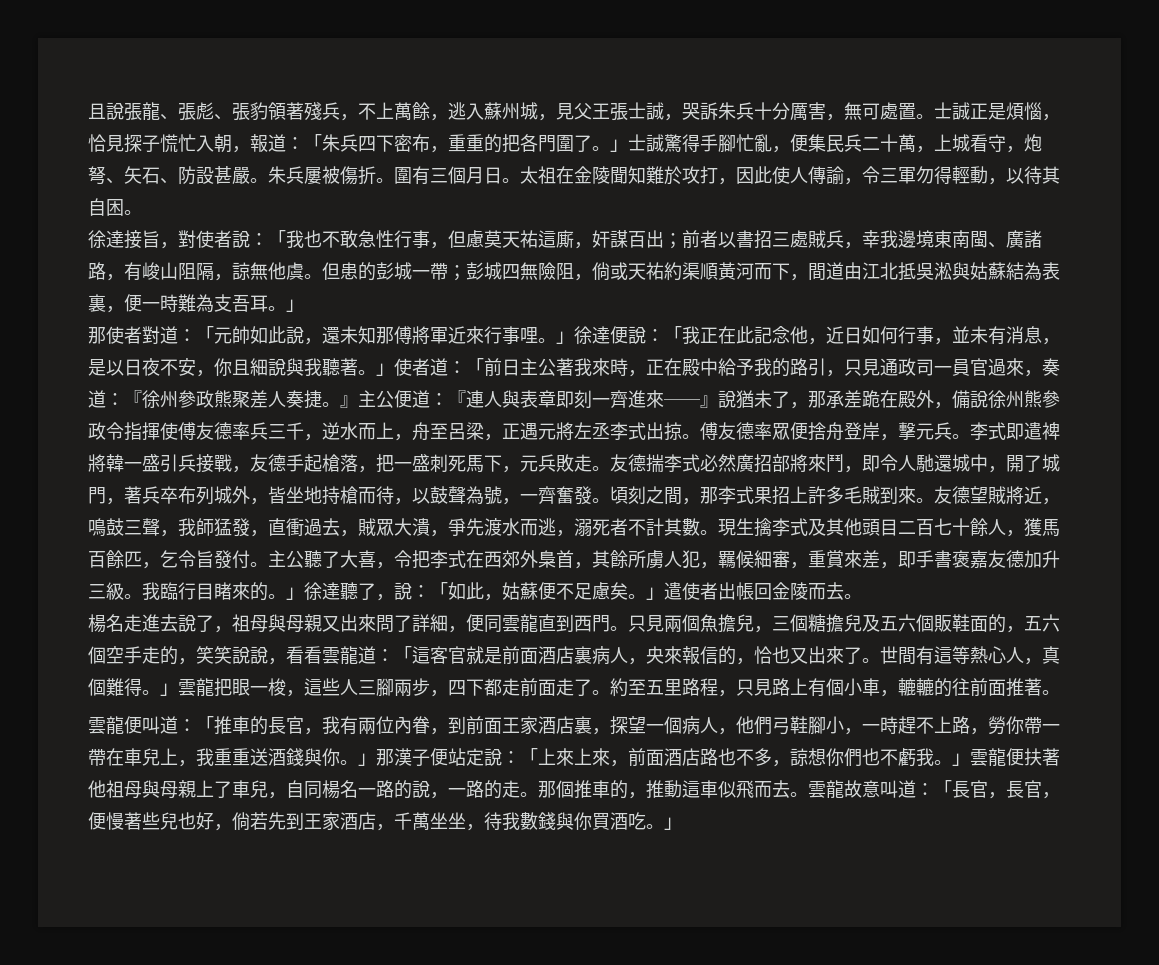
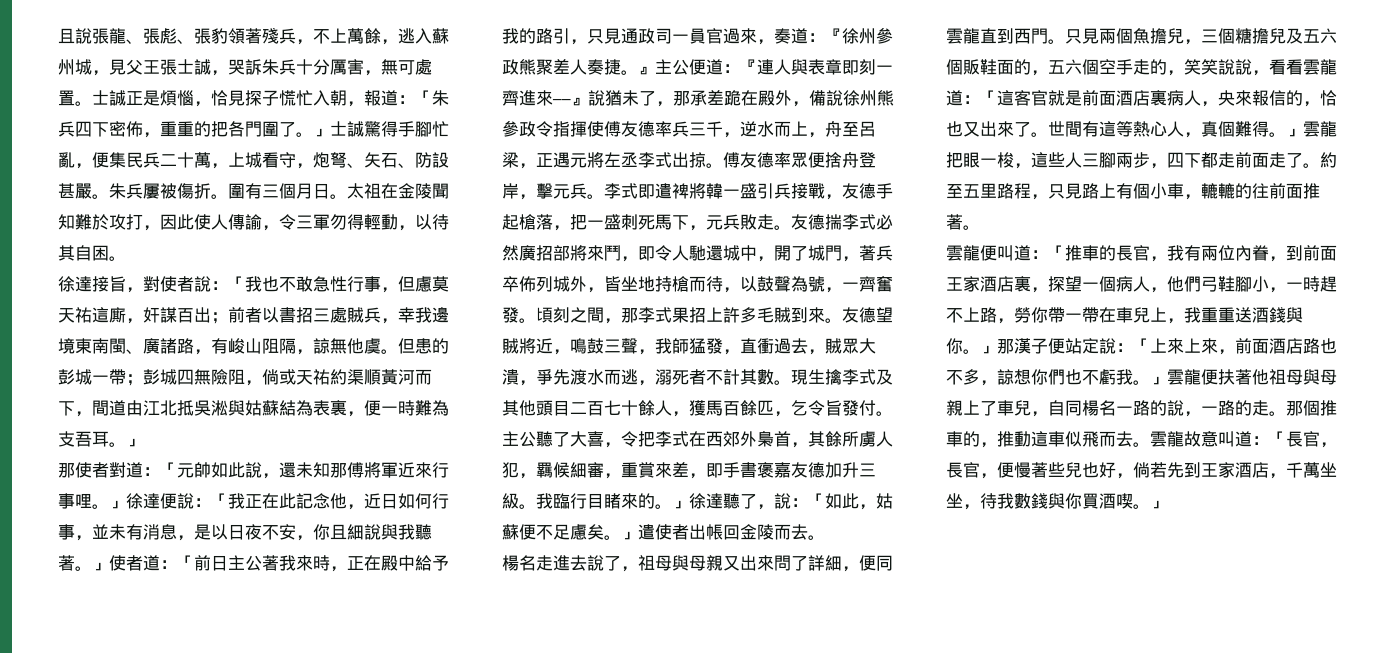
[412,134,430,152] 布 -> [126,121,143,137] 佈
[178,486,196,504] 布 -> [519,276,536,292] 佈
[628,812,646,830] 吃 -> [1116,493,1133,509] 喫

